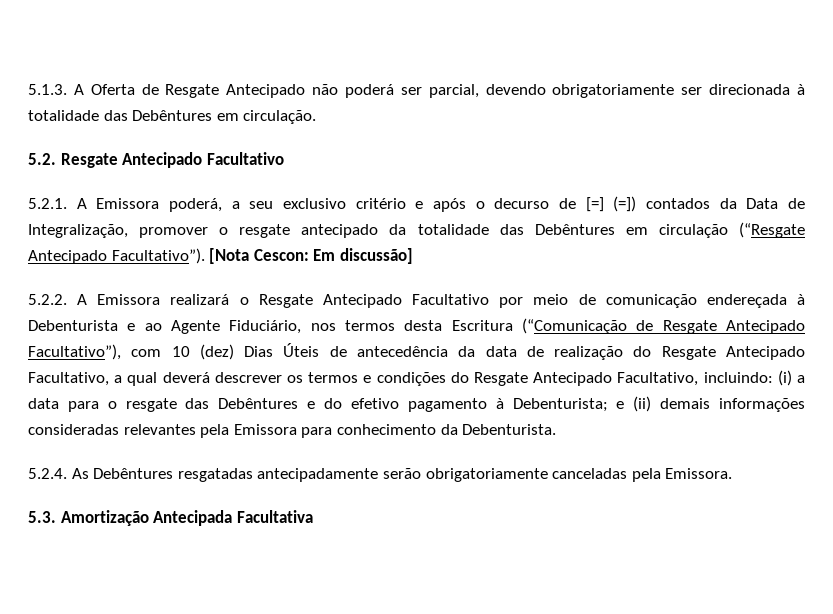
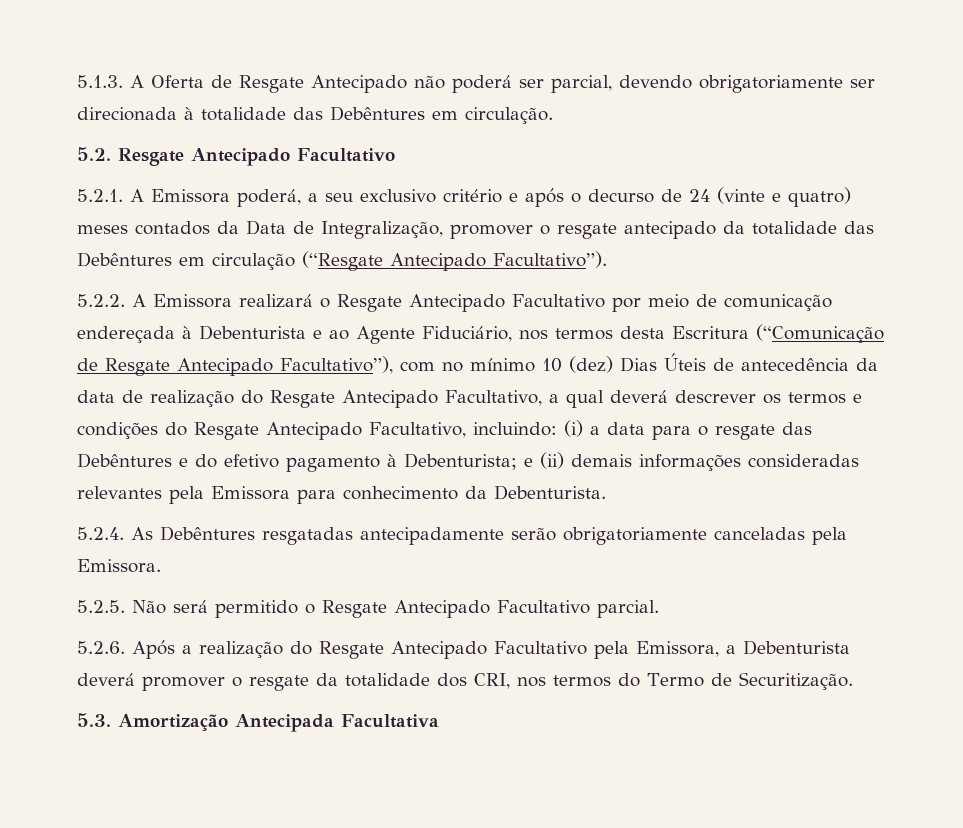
[585,196,637,212] [=] (=]) -> [689,187,851,207] [77,225,128,234] 24 (vinte e quatro) meses
[209,248,413,264] [Nota Cescon: Em discussão] -> (607, 259) none
(162, 353) none -> [442,358,535,372] no mínimo
(733, 473) none -> [77,600,659,618] [77,640,850,659] [77,672,853,691] // 5.2.5. Não será permitido o Resgate Antecipado Facultativo parcial. // 5.2.6. Após a realização do Resgate Antecipado Facultativo pela Emissora, a Debenturista deverá promover o resgate da totalidade dos CRI, nos termos do Termo de Securitização.

